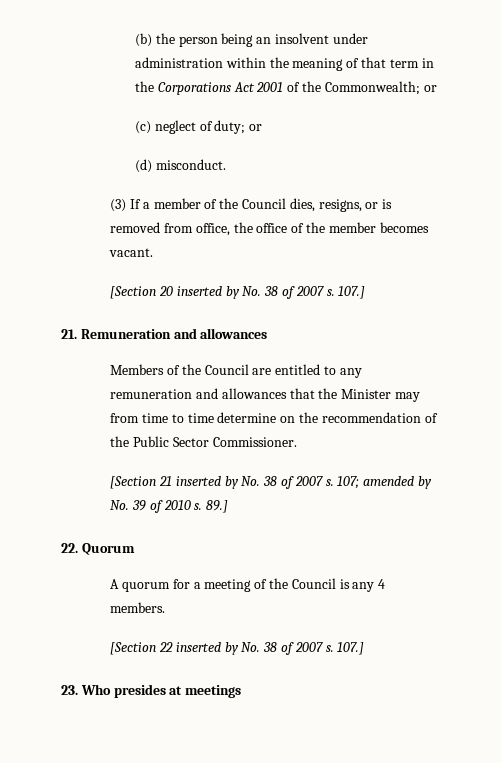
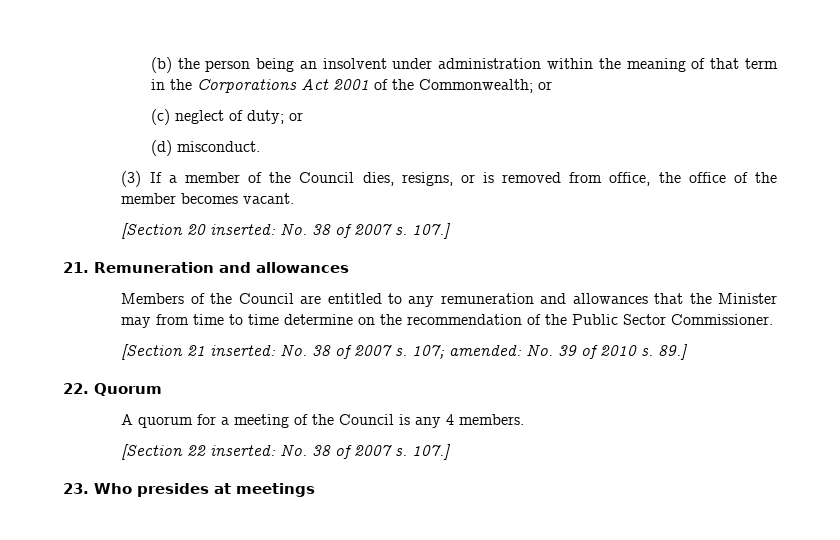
[176,286,240,299] inserted by -> [210,224,277,235] inserted:
[175,476,239,489] inserted by -> [210,345,277,356] inserted:
[363,476,432,489] amended by -> [449,345,523,356] amended:
[175,642,239,655] inserted by -> [210,445,277,456] inserted:

